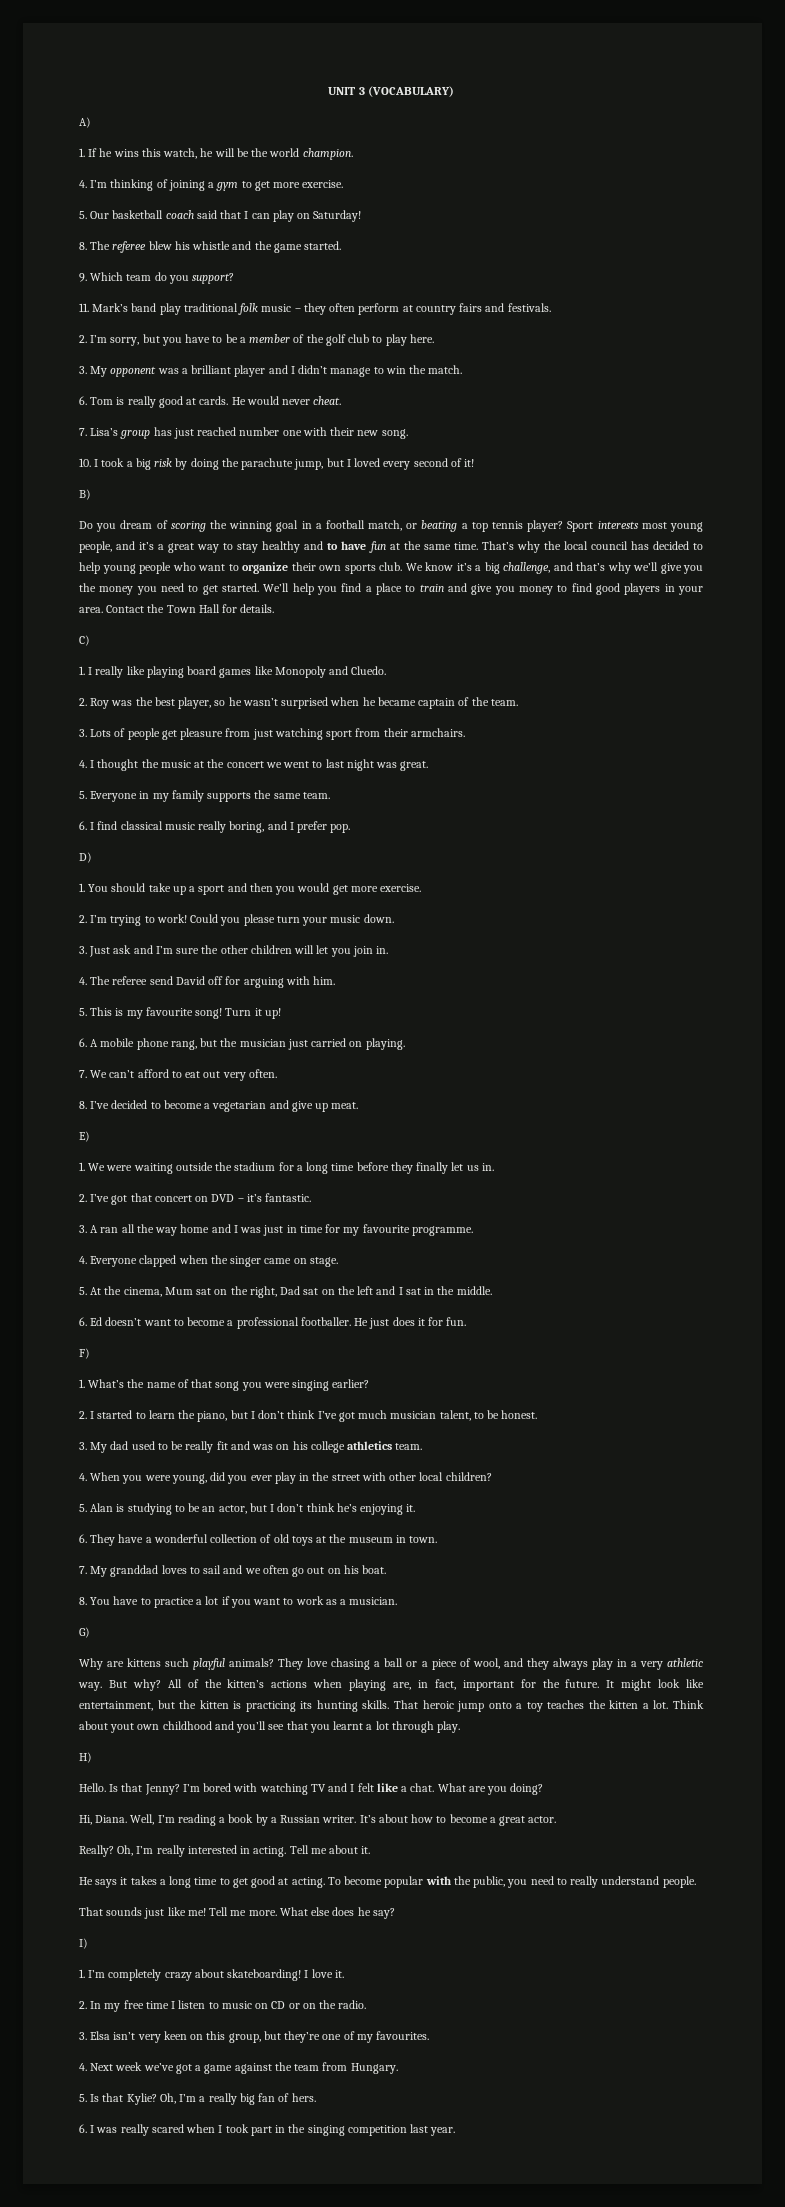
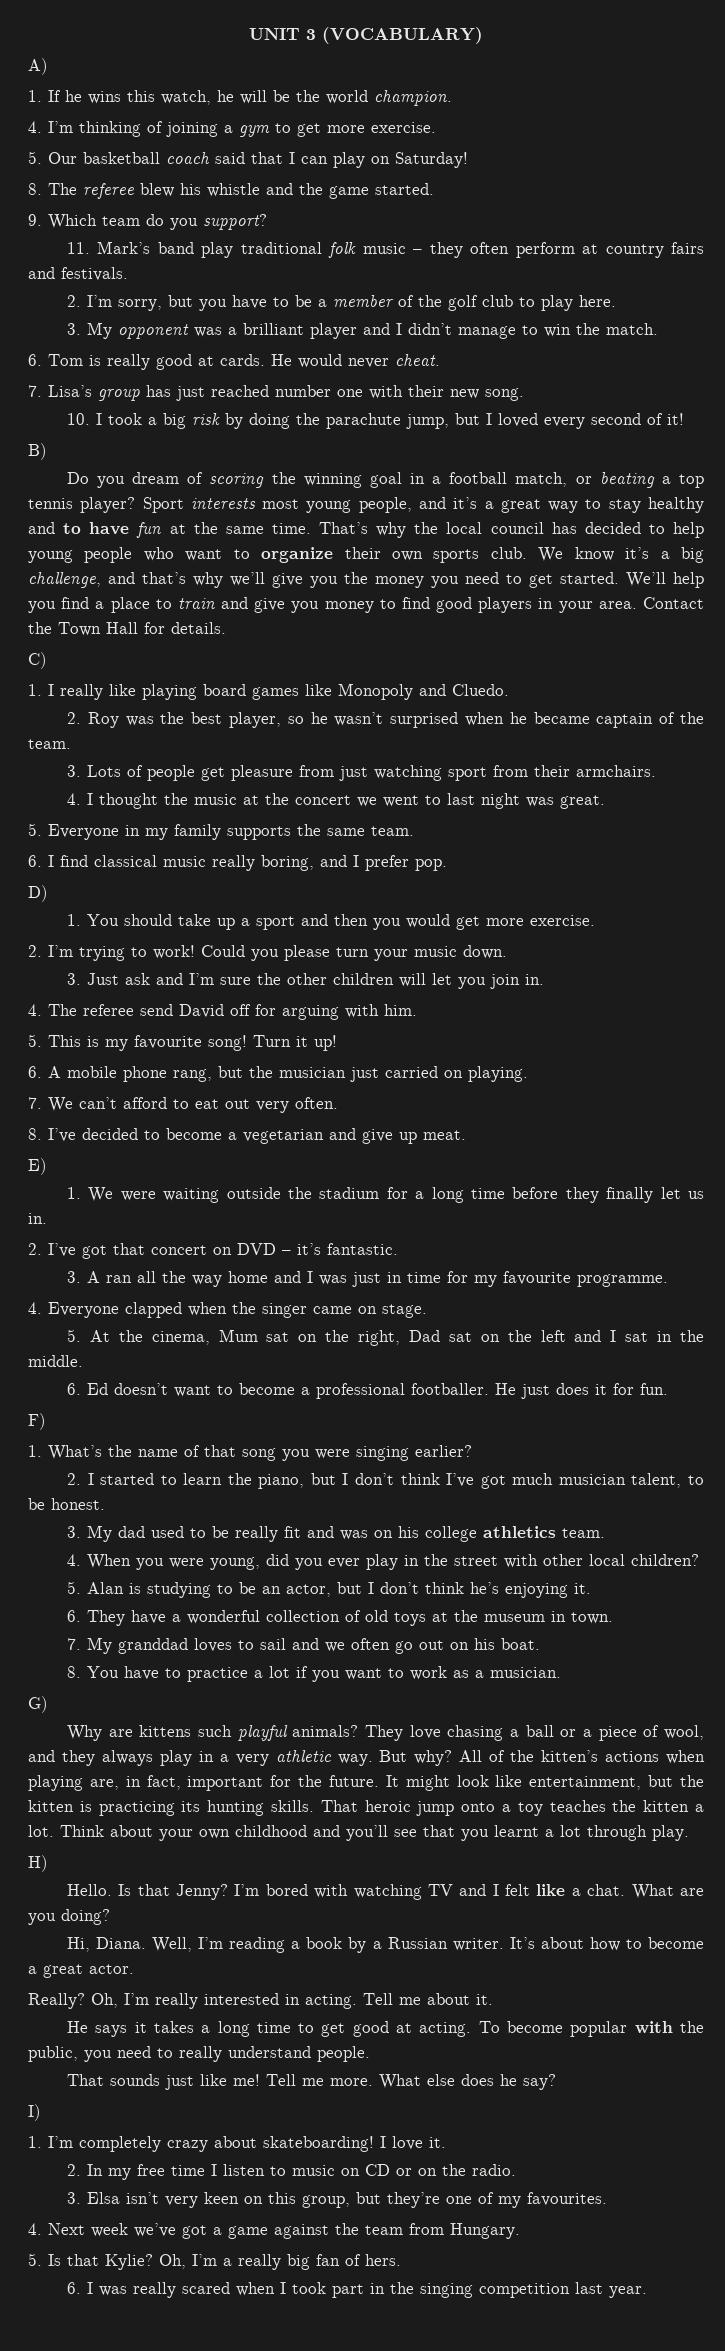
[110,1723,135,1733] yout -> [159,1829,193,1841] your

